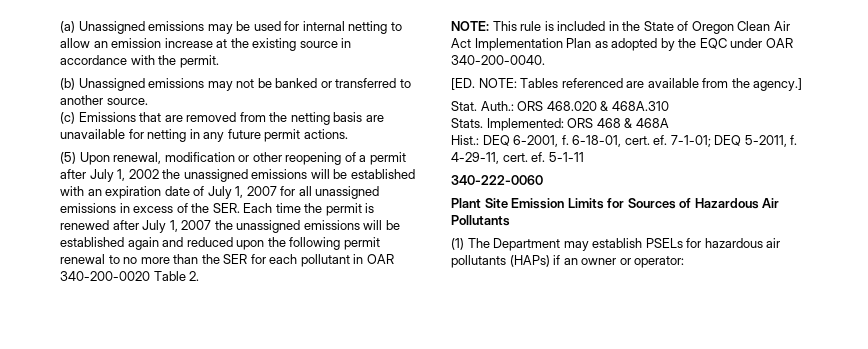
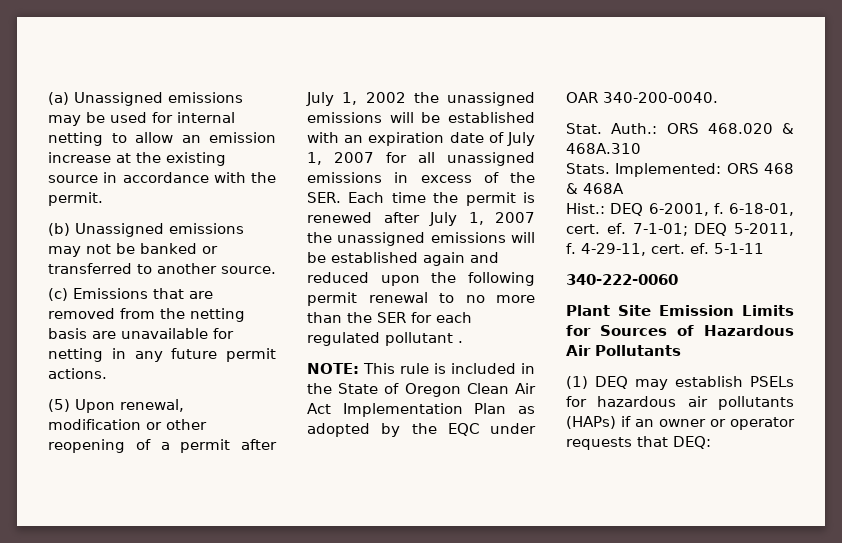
[300,254,394,267] [60,271,200,281] pollutant in OAR 340-200-0020 Table 2. -> [307,332,463,346] regulated pollutant .
[451,78,803,91] // [ED. NOTE: Tables referenced are available from the agency.] -> (718, 97) none
[467,238,561,251] The Department -> [595,376,628,389] DEQ
[634,256,685,268] operator: -> [730,417,795,430] [566,436,711,450] operator requests that DEQ:

